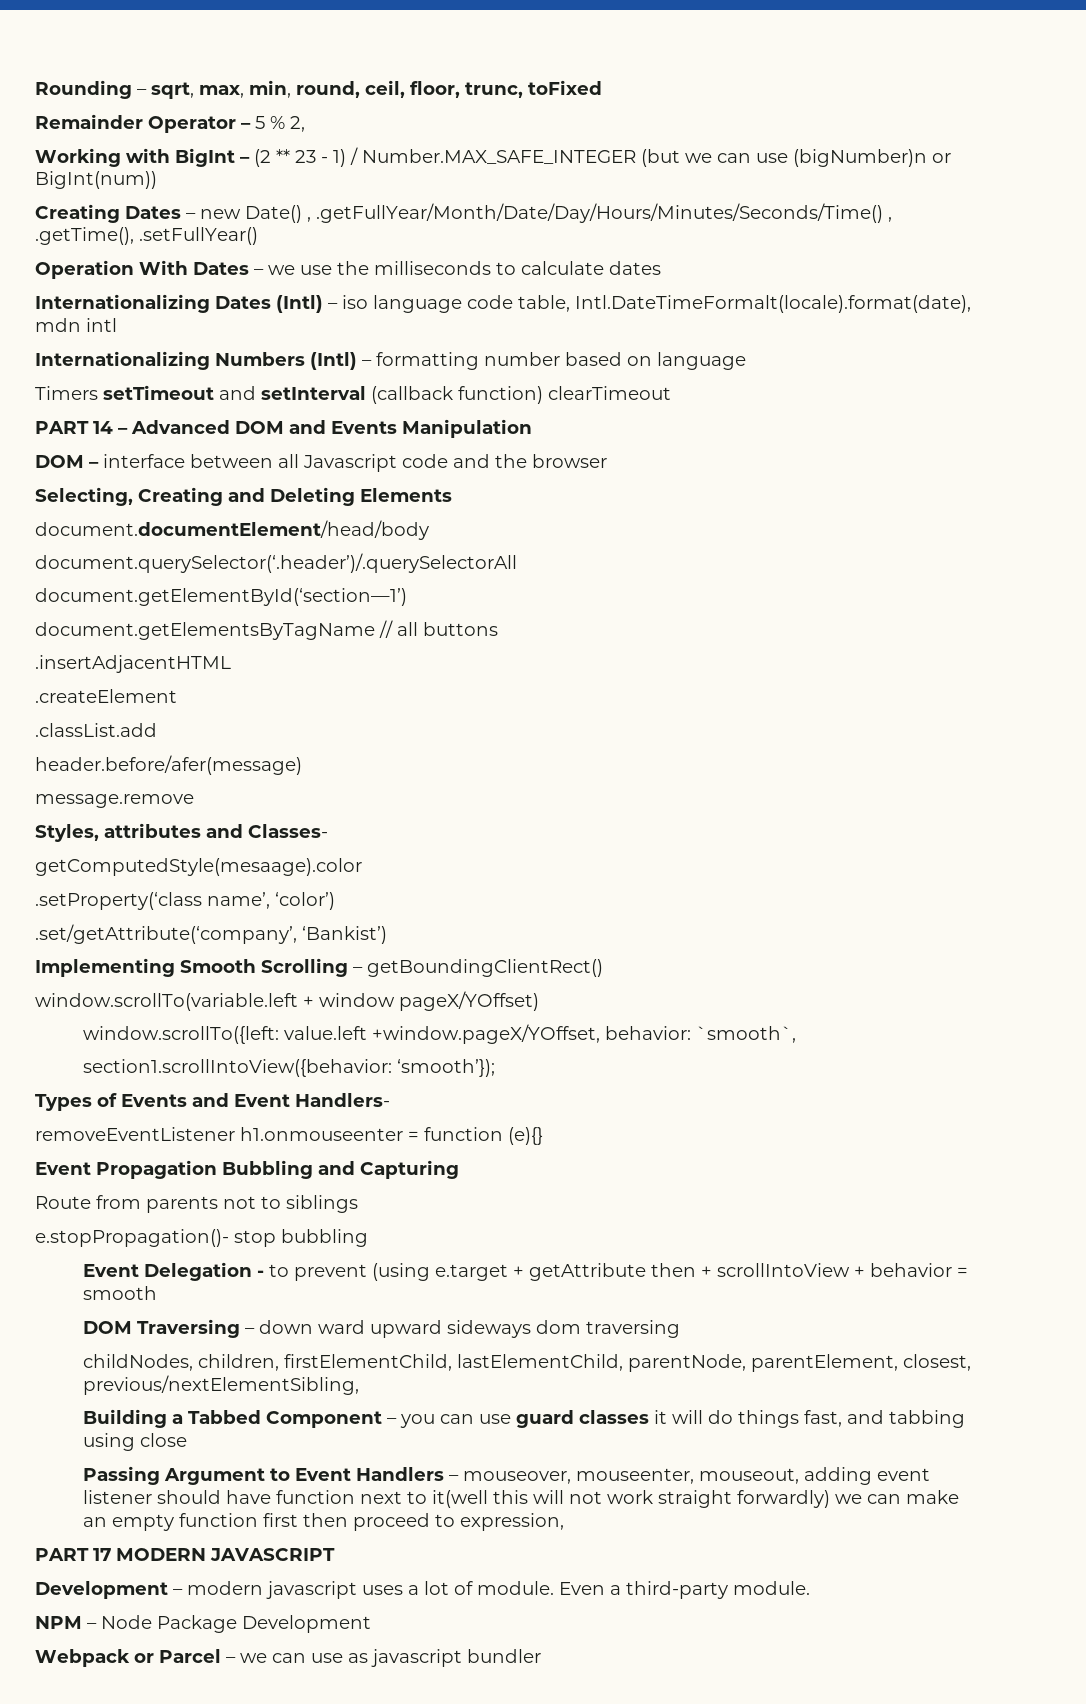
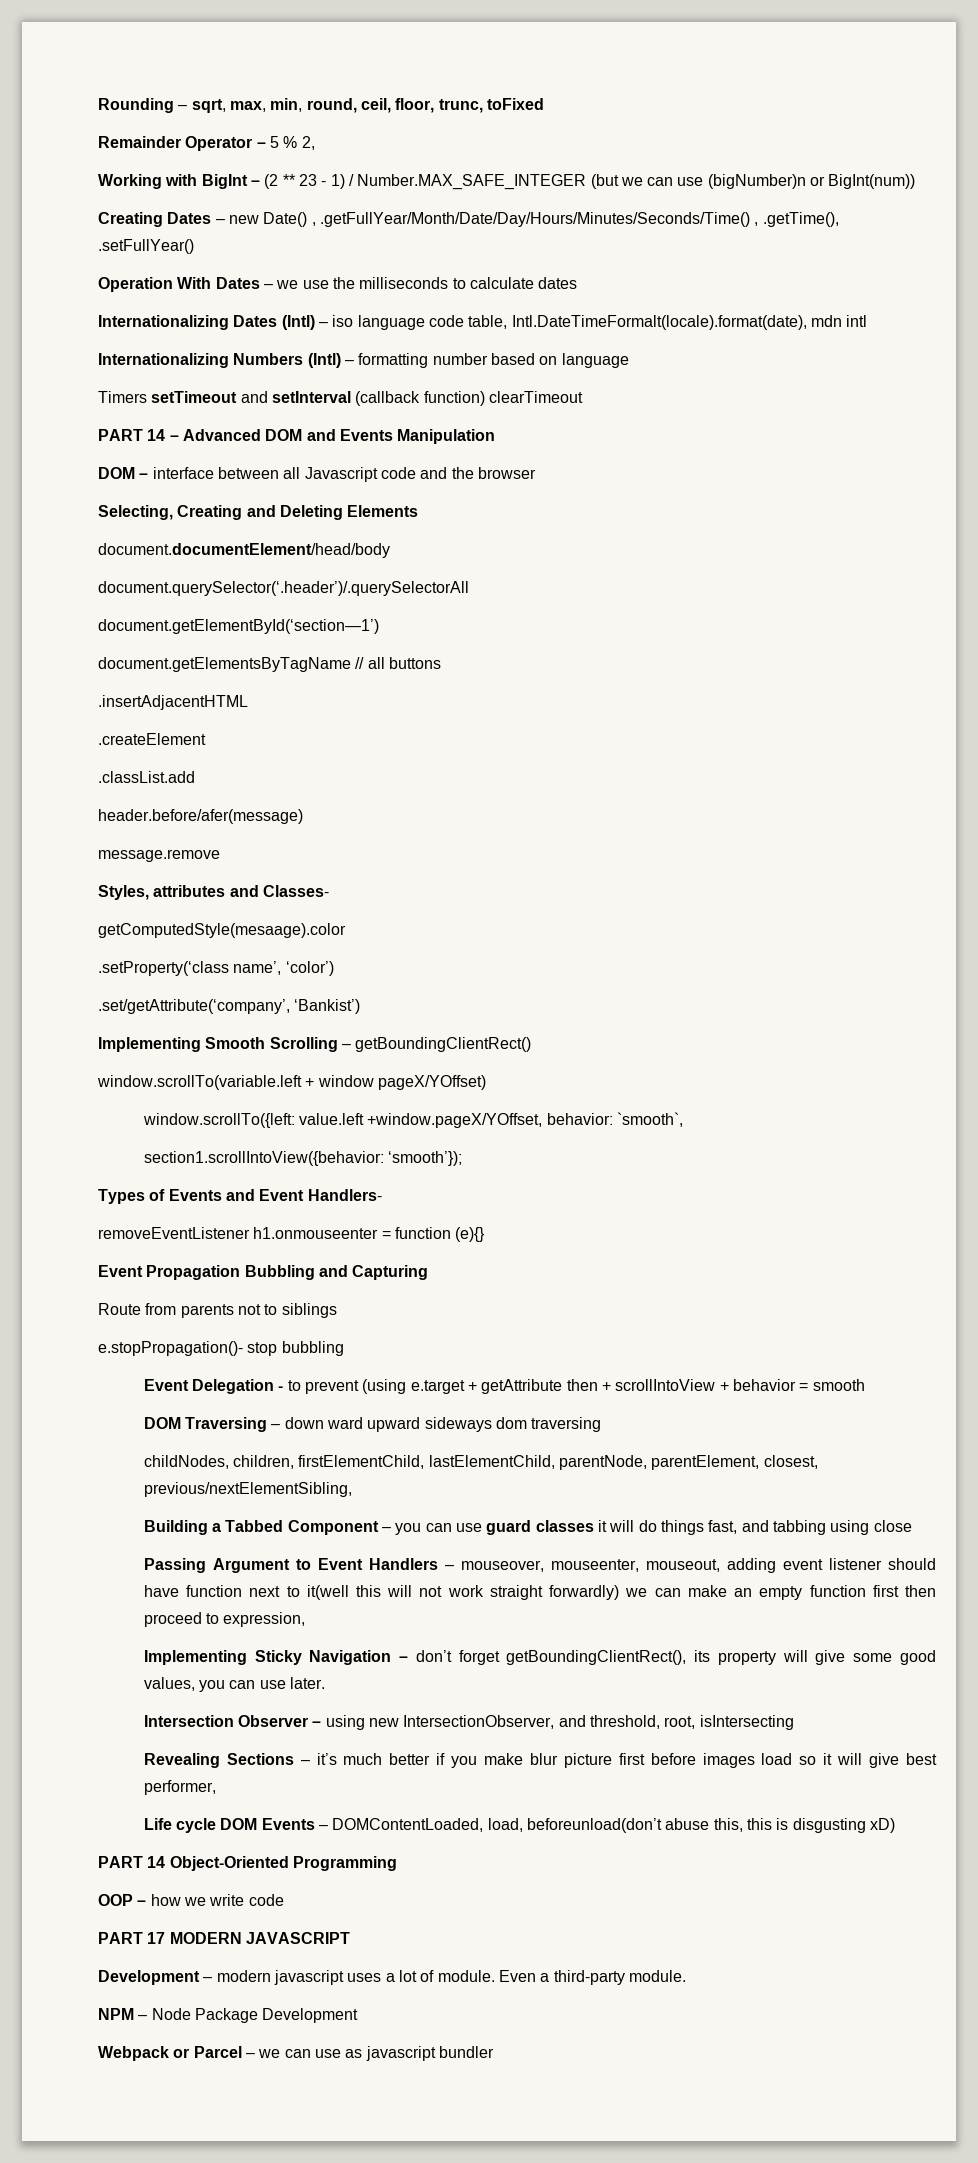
(565, 1522) none -> [143,1650,937,1665] [143,1677,326,1692] [143,1715,794,1730] [143,1753,938,1768] [143,1780,216,1795] [143,1818,896,1833] [98,1856,397,1871] [98,1894,284,1906] // Implementing Sticky Navigation – don’t forget getBoundingClientRect(), its property will give some good values, you can use later. // Intersection Observer – using new IntersectionObserver, and threshold, root, isIntersecting // Revealing Sections – it’s much better if you make blur picture first before images load so it will give best performer, // Life cycle DOM Events – DOMContentLoaded, load, beforeunload(don’t abuse this, this is disgusting xD) // PART 14 Object-Oriented Programming // OOP – how we write code

